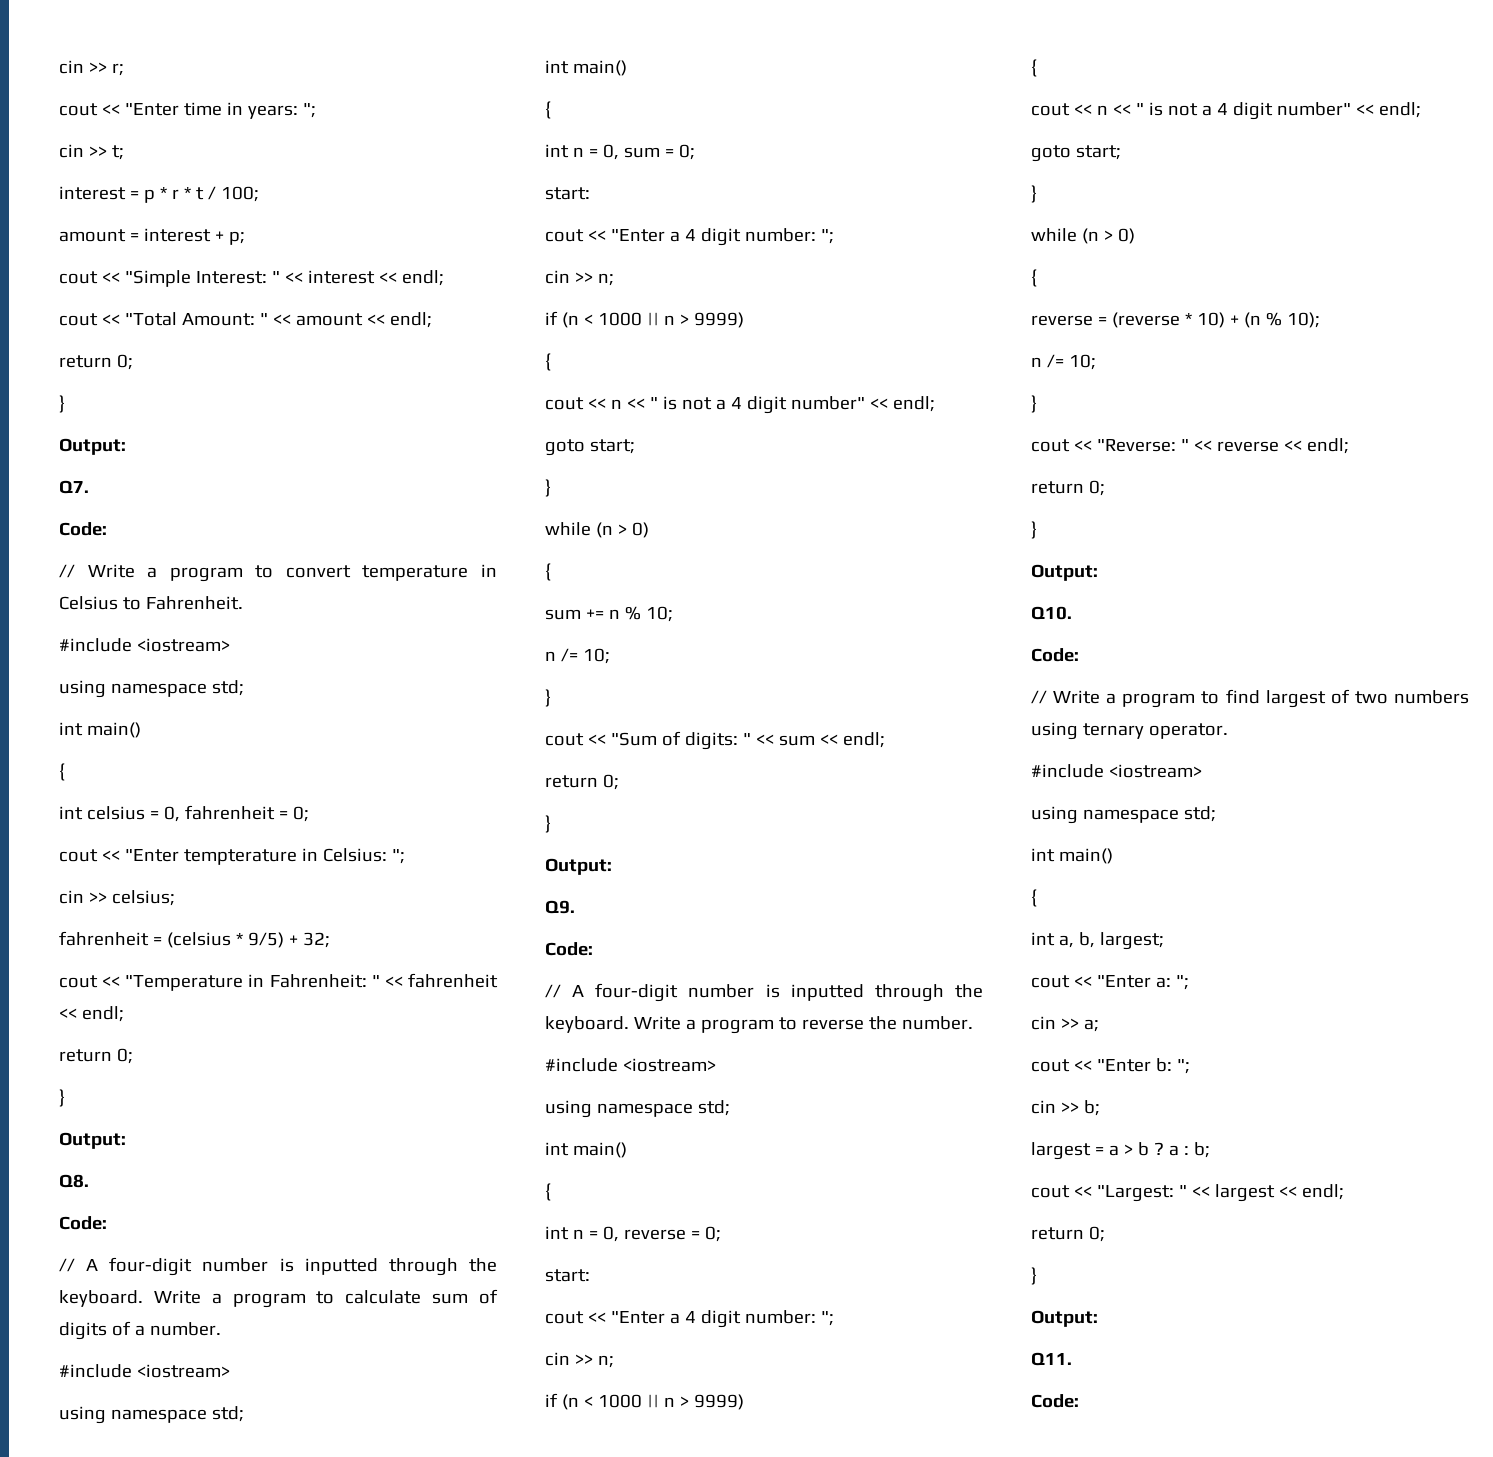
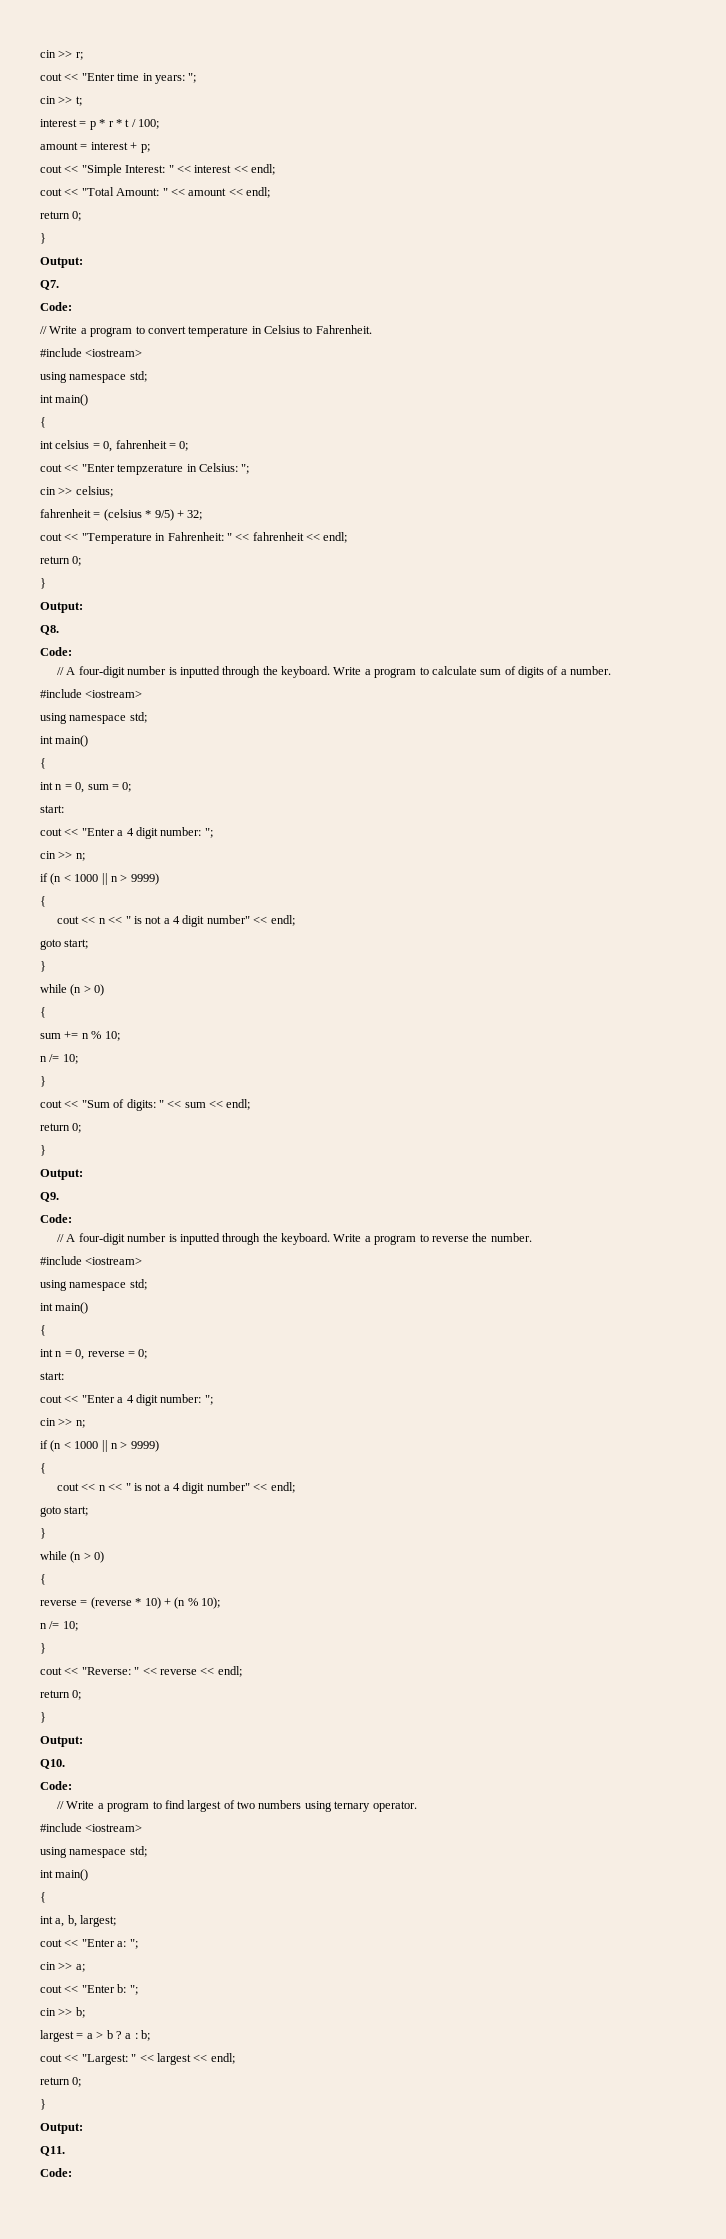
[183,849,297,865] tempterature -> [117,464,184,475] tempzerature

